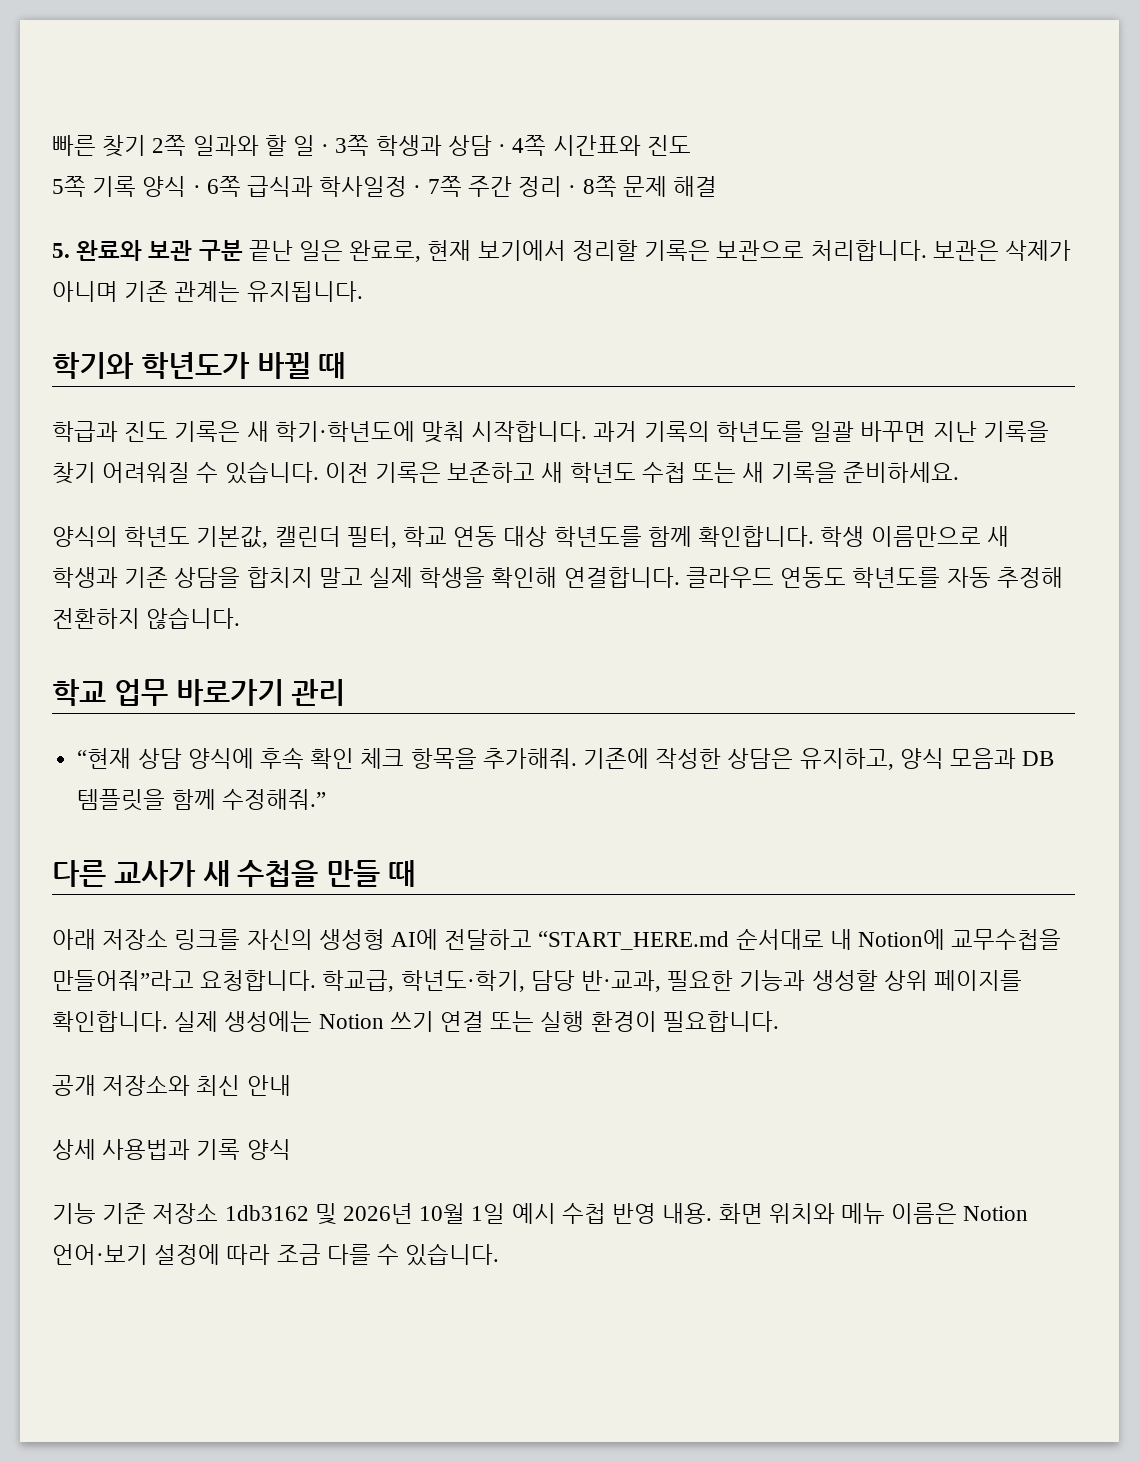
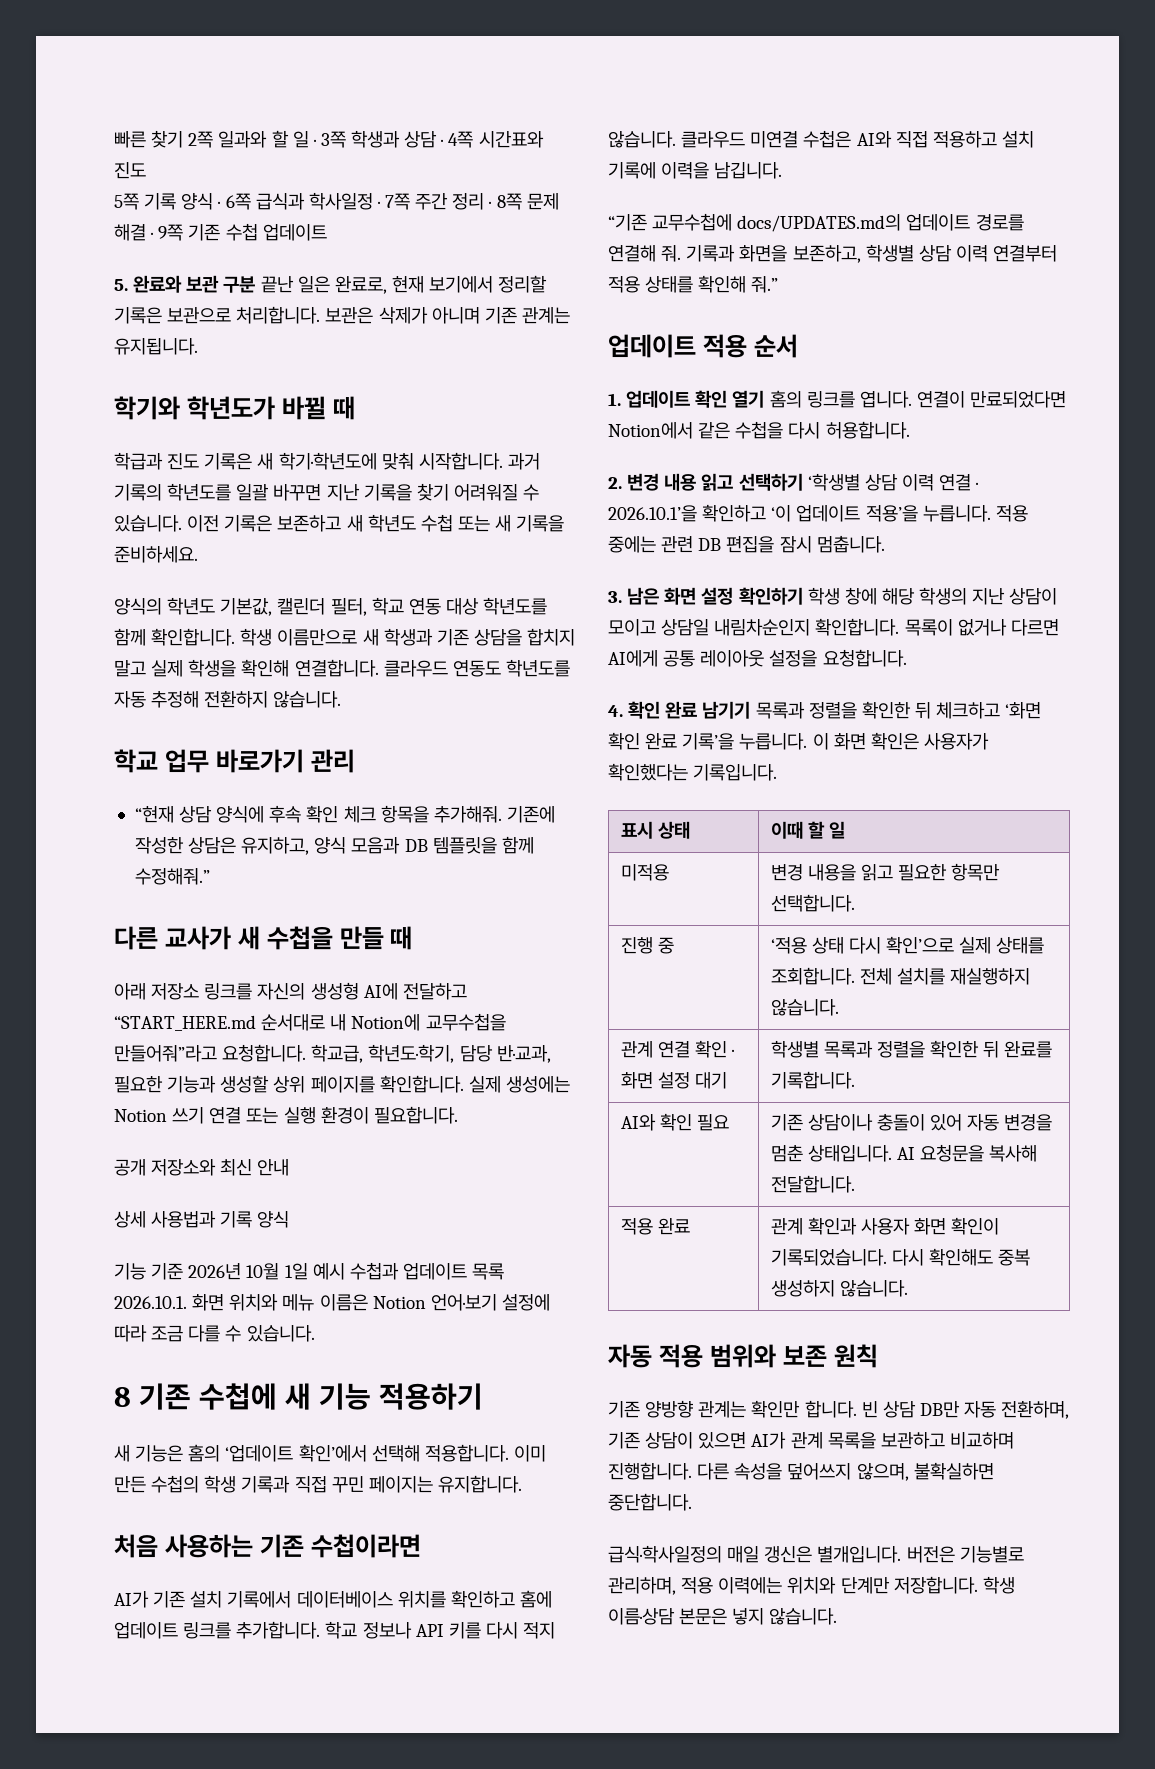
(717, 186) none -> [151,223,327,241] · 9쪽 기존 수첩 업데이트
[152,1203,337,1225] 저장소 1db3162 및 -> (184, 1271) none
[561,1203,713,1224] 수첩 반영 내용. -> [349,1262,505,1280] [114,1296,187,1309] 수첩과 업데이트 목록 2026.10.1.
(500, 1254) none -> [114,1383,483,1410] [114,1444,546,1462] [114,1475,522,1493] [114,1534,421,1558] [114,1590,552,1608] [114,1621,556,1639] [608,130,1034,148] [608,162,783,179] [608,213,1024,232] [608,244,1058,263] [608,275,779,293] [608,334,798,358] [608,390,1067,408] [608,421,910,439] [608,473,980,491] [608,504,1028,522] [608,535,885,553] [608,587,1058,605] [608,618,1059,636] [608,649,907,667] [608,701,1042,719] [608,732,989,750] [608,763,778,781] [620,821,690,839] [770,821,846,839] [620,864,669,881] [770,863,1001,881] [770,894,855,912] [620,937,674,954] [770,936,1045,954] [770,967,1031,985] [770,999,839,1016] [620,1040,736,1058] [620,1072,728,1089] [770,1040,1053,1058] [770,1071,855,1089] [620,1113,730,1131] [770,1113,1053,1131] [770,1144,1038,1162] [770,1175,855,1193] [620,1218,690,1235] [770,1217,1000,1235] [770,1248,1031,1266] [770,1280,908,1297] [608,1344,878,1368] [608,1400,1070,1419] [608,1432,1014,1449] [608,1462,994,1481] [608,1493,692,1511] [608,1545,1024,1563] [608,1576,1015,1595] [608,1608,838,1625] // 8 기존 수첩에 새 기능 적용하기 // 새 기능은 홈의 ‘업데이트 확인’에서 선택해 적용합니다. 이미 만든 수첩의 학생 기록과 직접 꾸민 페이지는 유지합니다. // 처음 사용하는 기존 수첩이라면 // AI가 기존 설치 기록에서 데이터베이스 위치를 확인하고 홈에 업데이트 링크를 추가합니다. 학교 정보나 API 키를 다시 적지 않습니다. 클라우드 미연결 수첩은 AI와 직접 적용하고 설치 기록에 이력을 남깁니다. // “기존 교무수첩에 docs/UPDATES.md의 업데이트 경로를 연결해 줘. 기록과 화면을 보존하고, 학생별 상담 이력 연결부터 적용 상태를 확인해 줘.” // 업데이트 적용 순서 // 1. 업데이트 확인 열기 홈의 링크를 엽니다. 연결이 만료되었다면 Notion에서 같은 수첩을 다시 허용합니다. // 2. 변경 내용 읽고 선택하기 ‘학생별 상담 이력 연결 · 2026.10.1’을 확인하고 ‘이 업데이트 적용’을 누릅니다. 적용 중에는 관련 DB 편집을 잠시 멈춥니다. // 3. 남은 화면 설정 확인하기 학생 창에 해당 학생의 지난 상담이 모이고 상담일 내림차순인지 확인합니다. 목록이 없거나 다르면 AI에게 공통 레이아웃 설정을 요청합니다. // 4. 확인 완료 남기기 목록과 정렬을 확인한 뒤 체크하고 ‘화면 확인 완료 기록’을 누릅니다. 이 화면 확인은 사용자가 확인했다는 기록입니다. // 표시 상태 | 이때 할 일 // 미적용 | 변경 내용을 읽고 필요한 항목만 선택합니다. // 진행 중 | ‘적용 상태 다시 확인’으로 실제 상태를 조회합니다. 전체 설치를 재실행하지 않습니다. // 관계 연결 확인 · 화면 설정 대기 | 학생별 목록과 정렬을 확인한 뒤 완료를 기록합니다. // AI와 확인 필요 | 기존 상담이나 충돌이 있어 자동 변경을 멈춘 상태입니다. AI 요청문을 복사해 전달합니다. // 적용 완료 | 관계 확인과 사용자 화면 확인이 기록되었습니다. 다시 확인해도 중복 생성하지 않습니다. // 자동 적용 범위와 보존 원칙 // 기존 양방향 관계는 확인만 합니다. 빈 상담 DB만 자동 전환하며, 기존 상담이 있으면 AI가 관계 목록을 보관하고 비교하며 진행합니다. 다른 속성을 덮어쓰지 않으며, 불확실하면 중단합니다. // 급식·학사일정의 매일 갱신은 별개입니다. 버전은 기능별로 관리하며, 적용 이력에는 위치와 단계만 저장합니다. 학생 이름·상담 본문은 넣지 않습니다.

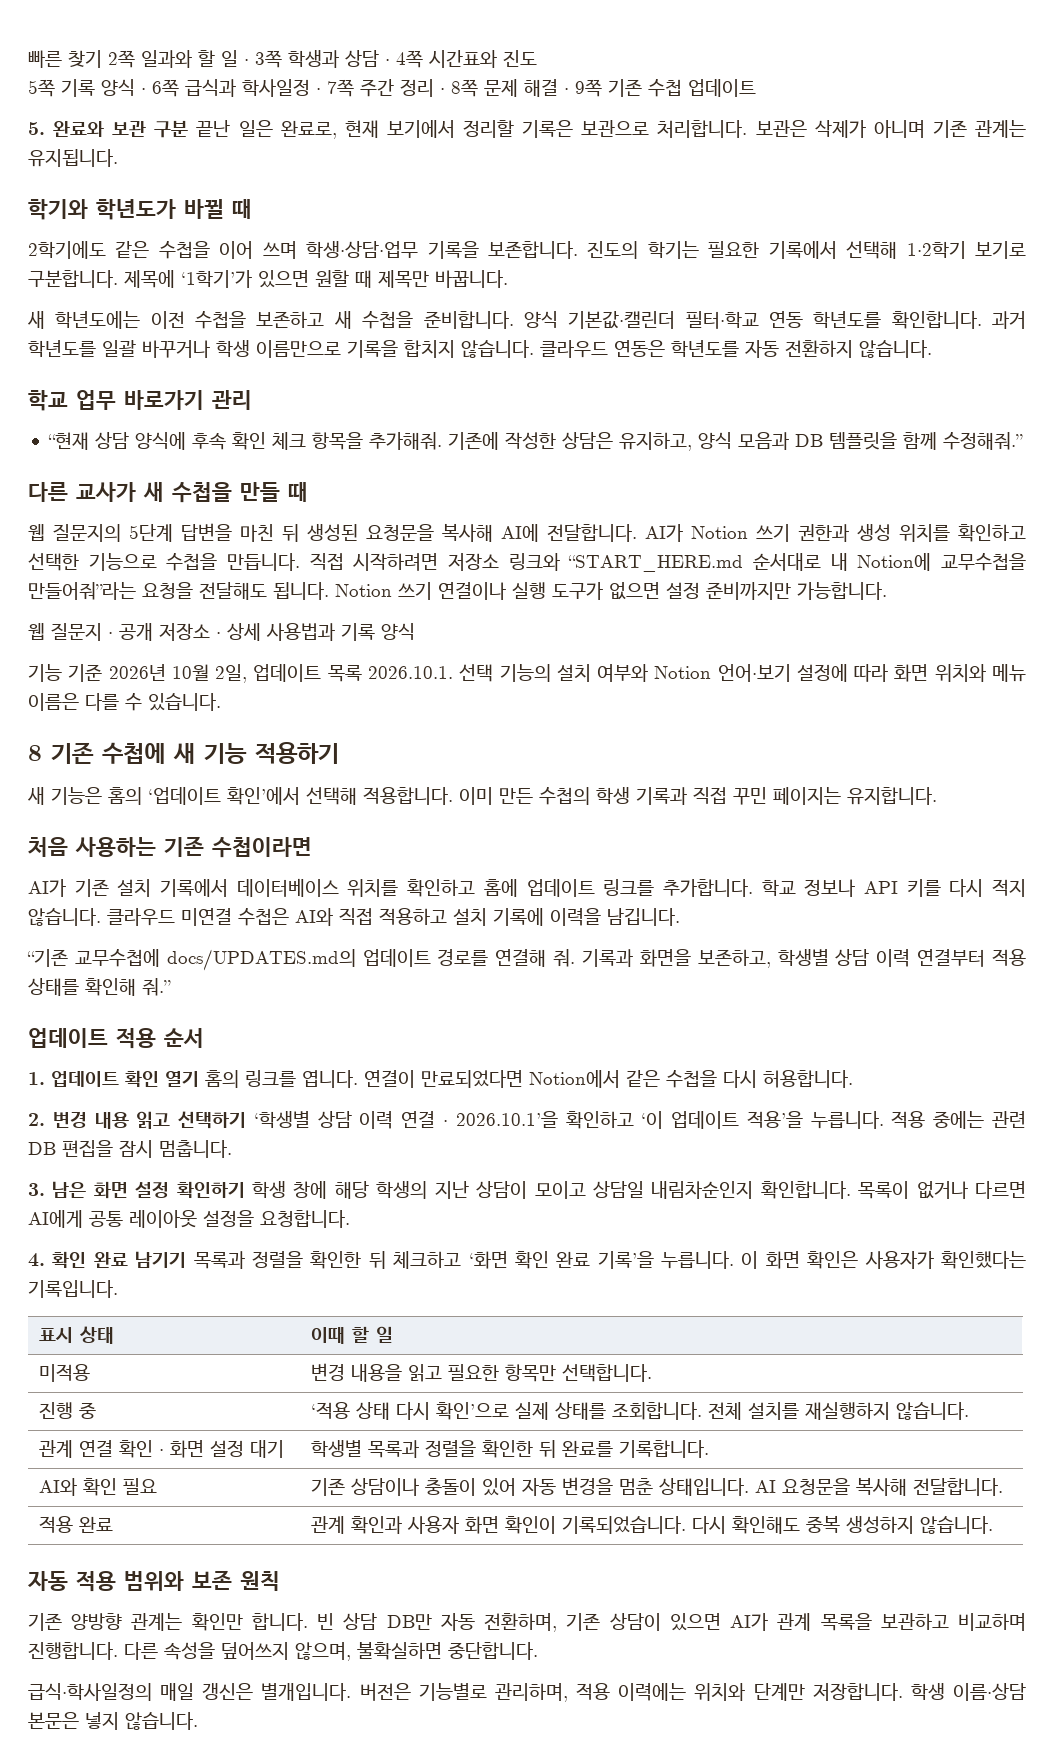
[114,452,540,470] [114,483,540,501] [114,514,565,532] [114,546,198,563] [114,597,548,616] [114,628,576,646] [114,659,501,677] 학급과 진도 기록은 새 학기·학년도에 맞춰 시작합니다. 과거 기록의 학년도를 일괄 바꾸면 지난 기록을 찾기 어려워질 수 있습니다. 이전 기록은 보존하고 새 학년도 수첩 또는 새 기록을 준비하세요. // 양식의 학년도 기본값, 캘린더 필터, 학교 연동 대상 학년도를 함께 확인합니다. 학생 이름만으로 새 학생과 기존 상담을 합치지 말고 실제 학생을 확인해 연결합니다. 클라우드 연동도 -> [28,241,1026,259] [28,270,508,288] [27,311,1026,329] [28,340,665,358] 2학기에도 같은 수첩을 이어 쓰며 학생·상담·업무 기록을 보존합니다. 진도의 학기는 필요한 기록에서 선택해 1·2학기 보기로 구분합니다. 제목에 ‘1학기’가 있으면 원할 때 제목만 바꿉니다. // 새 학년도에는 이전 수첩을 보존하고 새 수첩을 준비합니다. 양식 기본값·캘린더 필터·학교 연동 학년도를 확인합니다. 과거 학년도를 일괄 바꾸거나 학생 이름만으로 기록을 합치지 않습니다. 클라우드 연동은
[151,691,200,708] 추정해 -> (779, 349) none
[114,982,467,1000] 아래 저장소 링크를 자신의 생성형 AI에 전달하고 -> [28,523,1026,542] [28,553,560,571] 웹 질문지의 5단계 답변을 마친 뒤 생성된 요청문을 복사해 AI에 전달합니다. AI가 Notion 쓰기 권한과 생성 위치를 확인하고 선택한 기능으로 수첩을 만듭니다. 직접 시작하려면 저장소 링크와
[114,1044,551,1063] [114,1075,570,1093] [114,1106,458,1124] [114,1159,290,1176] 만들어줘”라고 요청합니다. 학교급, 학년도·학기, 담당 반·교과, 필요한 기능과 생성할 상위 페이지를 확인합니다. 실제 생성에는 Notion 쓰기 연결 또는 실행 환경이 필요합니다. // 공개 저장소와 최신 안내 // -> [28,582,887,600] [28,623,221,641] 만들어줘”라는 요청을 전달해도 됩니다. Notion 쓰기 연결이나 실행 도구가 없으면 설정 준비까지만 가능합니다. // 웹 질문지 · 공개 저장소 ·
[284,1262,505,1280] [114,1294,550,1311] [114,1325,184,1342] 1일 예시 수첩과 업데이트 목록 2026.10.1. 화면 위치와 메뉴 이름은 Notion 언어·보기 설정에 따라 조금 -> [215,664,1027,683] [28,693,79,711] 2일, 업데이트 목록 2026.10.1. 선택 기능의 설치 여부와 Notion 언어·보기 설정에 따라 화면 위치와 메뉴 이름은

